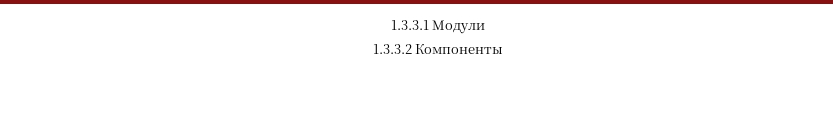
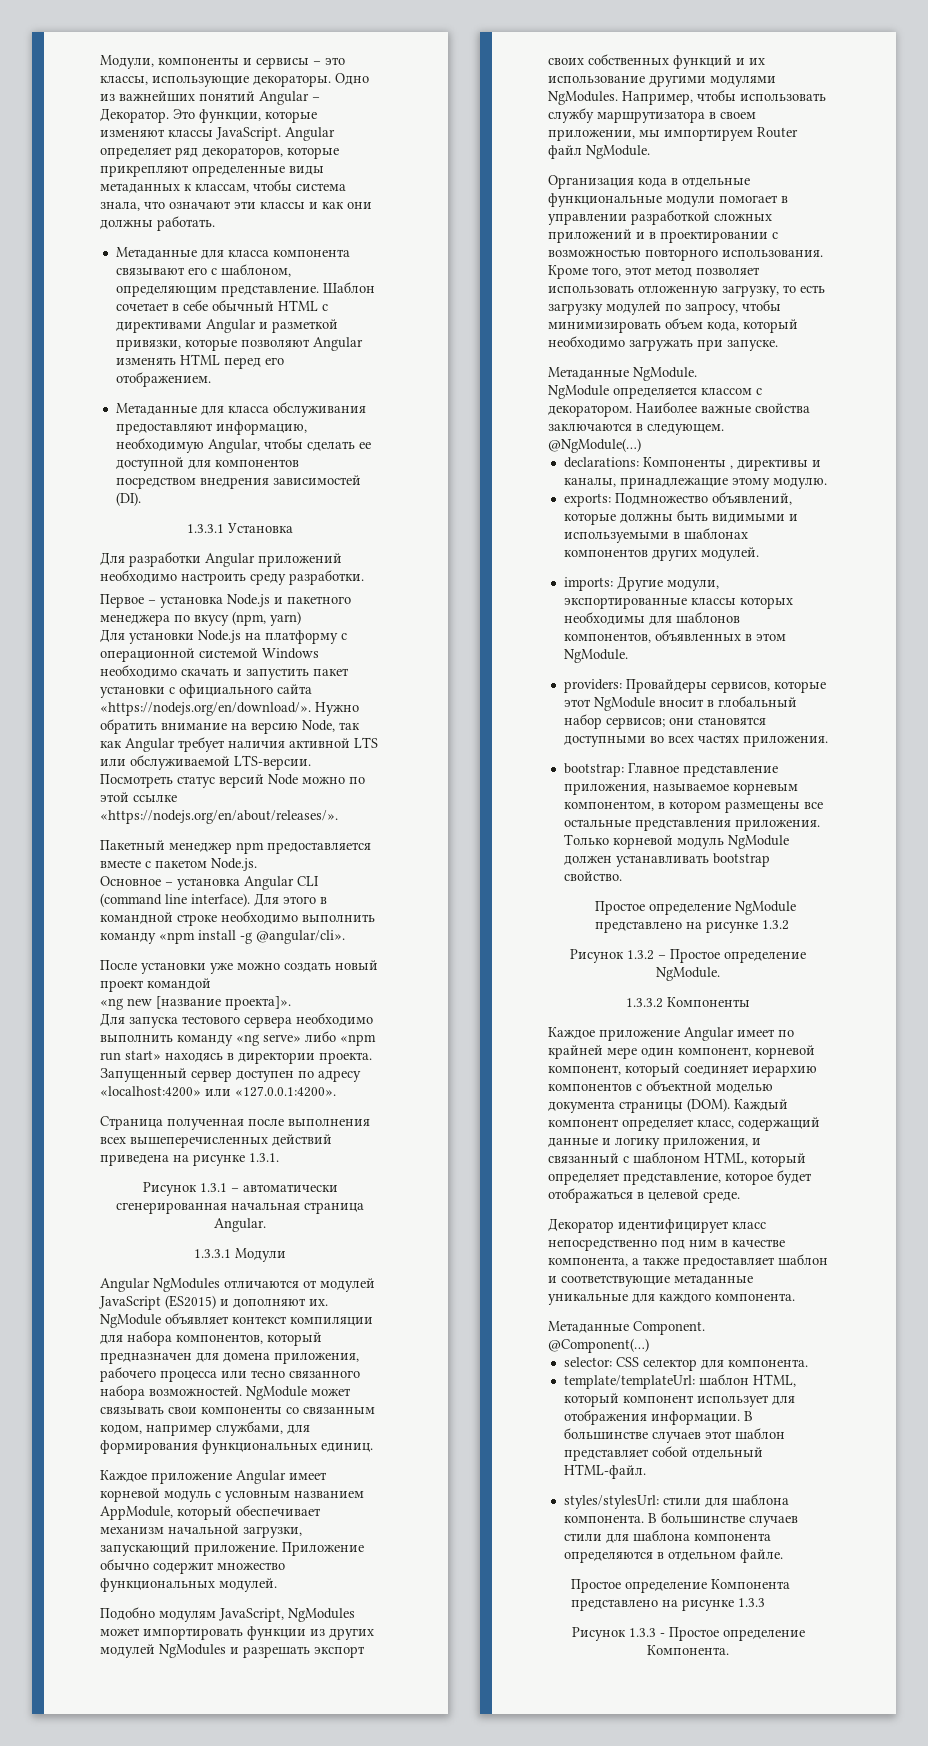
[390,20,486,34] [372,44,504,54] 1.3.3.1 Модули // 1.3.3.2 Компоненты -> [100,55,345,69] [100,73,369,87] [100,91,320,105] [100,108,317,123] [100,127,335,141] [100,147,339,159] [100,165,324,177] [100,180,346,193] [100,201,372,211] [100,216,215,231] [115,247,350,259] [115,264,291,277] [115,282,375,297] [115,300,328,311] [115,319,338,333] [115,337,363,351] [115,354,284,369] [115,372,211,387] [115,402,366,417] [115,421,307,435] [115,438,371,453] [115,457,299,471] [115,475,361,489] [115,492,141,506] [187,523,293,533] [100,552,342,567] [100,570,364,585] [100,594,351,608] [100,611,301,626] [100,629,347,644] [100,648,319,662] [100,665,349,680] [100,684,312,698] [100,702,359,716] [100,719,360,734] [100,737,378,752] [100,755,311,770] [100,774,365,788] [100,792,177,802] [100,810,338,824] [100,840,371,854] [100,858,257,871] [100,876,319,890] [100,893,327,907] [100,911,375,926] [100,930,345,944] [100,960,378,974] [100,978,211,992] [100,996,291,1010] [100,1013,373,1028] [100,1031,376,1046] [100,1050,372,1064] [100,1068,361,1082] [100,1086,336,1097] [100,1116,370,1130] [100,1134,332,1148] [100,1153,279,1166] [142,1182,338,1196] [116,1202,364,1214] [214,1218,266,1232] [194,1248,286,1262] [100,1278,375,1292] [99,1295,328,1310] [100,1313,373,1328] [100,1331,322,1346] [100,1352,359,1364] [100,1367,360,1382] [100,1385,351,1400] [100,1406,375,1414] [100,1421,310,1436] [100,1440,373,1454] [100,1470,327,1484] [100,1488,364,1502] [100,1505,321,1520] [100,1524,302,1538] [100,1542,364,1556] [100,1559,285,1574] [100,1578,277,1592] [100,1607,355,1622] [100,1626,374,1640] [100,1644,365,1658] [548,54,765,69] [548,75,776,87] [548,90,826,105] [548,108,756,123] [548,127,798,141] [548,145,650,159] [548,175,750,189] [548,193,788,207] [548,210,772,225] [548,229,778,243] [548,249,823,261] [548,265,760,279] [548,285,825,297] [548,300,781,315] [548,318,798,333] [548,336,778,351] [548,367,697,381] [548,385,762,399] [548,402,810,417] [548,423,724,435] [548,438,641,453] [563,457,821,471] [563,477,827,489] [563,492,792,507] [563,510,798,525] [563,528,748,543] [563,547,759,561] [563,576,719,591] [563,597,793,609] [563,612,740,625] [563,630,786,643] [563,649,628,663] [563,679,826,693] [563,696,797,711] [563,714,766,729] [563,735,828,747] [563,763,778,777] [563,783,798,795] [563,801,823,813] [563,819,820,831] [563,834,789,849] [563,853,770,867] [563,871,622,881] [594,901,796,915] [594,920,789,933] [570,949,806,963] [656,967,720,981] [626,997,750,1008] [548,1027,794,1041] [548,1045,815,1059] [548,1063,817,1077] [548,1080,773,1093] [548,1098,788,1113] [548,1117,820,1131] [548,1137,761,1149] [548,1152,806,1167] [548,1170,812,1185] [548,1188,740,1203] [548,1218,766,1233] [548,1239,785,1251] [548,1254,828,1269] [548,1275,753,1287] [548,1293,795,1305] [548,1321,705,1335] [548,1338,649,1353] [563,1357,808,1371] [563,1374,796,1389] [563,1393,795,1407] [563,1410,753,1425] [563,1428,785,1443] [563,1446,763,1461] [563,1464,646,1479] [563,1494,789,1509] [563,1512,798,1527] [563,1530,771,1543] [563,1549,783,1563] [571,1579,791,1593] [571,1598,766,1611] [571,1627,805,1641] [647,1645,729,1655] Модули, компоненты и сервисы – это классы, использующие декораторы. Одно из важнейших понятий Angular – Декоратор. Это функции, которые изменяют классы JavaScript. Angular определяет ряд декораторов, которые прикрепляют определенные виды метаданных к классам, чтобы система знала, что означают эти классы и как они должны работать. // Метаданные для класса компонента связывают его с шаблоном, определяющим представление. Шаблон сочетает в себе обычный HTML с директивами Angular и разметкой привязки, которые позволяют Angular изменять HTML перед его отображением. // Метаданные для класса обслуживания предоставляют информацию, необходимую Angular, чтобы сделать ее доступной для компонентов посредством внедрения зависимостей (DI). // 1.3.3.1 Установка // Для разработки Angular приложений необходимо настроить среду разработки. // Первое – установка Node.js и пакетного менеджера по вкусу (npm, yarn) // Для установки Node.js на платформу с операционной системой Windows необходимо скачать и запустить пакет установки с официального сайта «https://nodejs.org/en/download/». Нужно обратить внимание на версию Node, так как Angular требует наличия активной LTS или обслуживаемой LTS-версии. Посмотреть статус версий Node можно по этой ссылке «https://nodejs.org/en/about/releases/». // Пакетный менеджер npm предоставляется вместе с пакетом Node.js. // Основное – установка Angular CLI (command line interface). Для этого в командной строке необходимо выполнить команду «npm install -g @angular/cli». // После установки уже можно создать новый проект командой // «ng new [название проекта]». // Для запуска тестового сервера необходимо выполнить команду «ng serve» либо «npm run start» находясь в директории проекта. Запущенный сервер доступен по адресу «localhost:4200» или «127.0.0.1:4200». // Страница полученная после выполнения всех вышеперечисленных действий приведена на рисунке 1.3.1. // Рисунок 1.3.1 – автоматически сгенерированная начальная страница Angular. // 1.3.3.1 Модули // Angular NgModules отличаются от модулей JavaScript (ES2015) и дополняют их. NgModule объявляет контекст компиляции для набора компонентов, который предназначен для домена приложения, рабочего процесса или тесно связанного набора возможностей. NgModule может связывать свои компоненты со связанным кодом, например службами, для формирования функциональных единиц. // Каждое приложение Angular имеет корневой модуль с условным названием AppModule, который обеспечивает механизм начальной загрузки, запускающий приложение. Приложение обычно содержит множество функциональных модулей. // Подобно модулям JavaScript, NgModules может импортировать функции из других модулей NgModules и разрешать экспорт своих собственных функций и их использование другими модулями NgModules. Например, чтобы использовать службу маршрутизатора в своем приложении, мы импортируем Router файл NgModule. // Организация кода в отдельные функциональные модули помогает в управлении разработкой сложных приложений и в проектировании с возможностью повторного использования. Кроме того, этот метод позволяет использовать отложенную загрузку, то есть загрузку модулей по запросу, чтобы минимизировать объем кода, который необходимо загружать при запуске. // Метаданные NgModule. // NgModule определяется классом с декоратором. Наиболее важные свойства заключаются в следующем. // @NgModule(…) // declarations: Компоненты , директивы и каналы, принадлежащие этому модулю. // exports: Подмножество объявлений, которые должны быть видимыми и используемыми в шаблонах компонентов других модулей. // imports: Другие модули, экспортированные классы которых необходимы для шаблонов компонентов, объявленных в этом NgModule. // providers: Провайдеры сервисов, которые этот NgModule вносит в глобальный набор сервисов; они становятся доступными во всех частях приложения. // bootstrap: Главное представление приложения, называемое корневым компонентом, в котором размещены все остальные представления приложения. Только корневой модуль NgModule должен устанавливать bootstrap свойство. // Простое определение NgModule представлено на рисунке 1.3.2 // Рисунок 1.3.2 – Простое определение NgModule. // 1.3.3.2 Компоненты // Каждое приложение Angular имеет по крайней мере один компонент, корневой компонент, который соединяет иерархию компонентов с объектной моделью документа страницы (DOM). Каждый компонент определяет класс, содержащий данные и логику приложения, и связанный с шаблоном HTML, который определяет представление, которое будет отображаться в целевой среде. // Декоратор идентифицирует класс непосредственно под ним в качестве компонента, а также предоставляет шаблон и соответствующие метаданные уникальные для каждого компонента. // Метаданные Component. // @Component(…) // selector: CSS селектор для компонента. // template/templateUrl: шаблон HTML, который компонент использует для отображения информации. В большинстве случаев этот шаблон представляет собой отдельный HTML-файл. // styles/stylesUrl: стили для шаблона компонента. В большинстве случаев стили для шаблонa компонента определяются в отдельном файле. // Простое определение Компонента представлено на рисунке 1.3.3 // Рисунок 1.3.3 - Простое определение Компонента.

